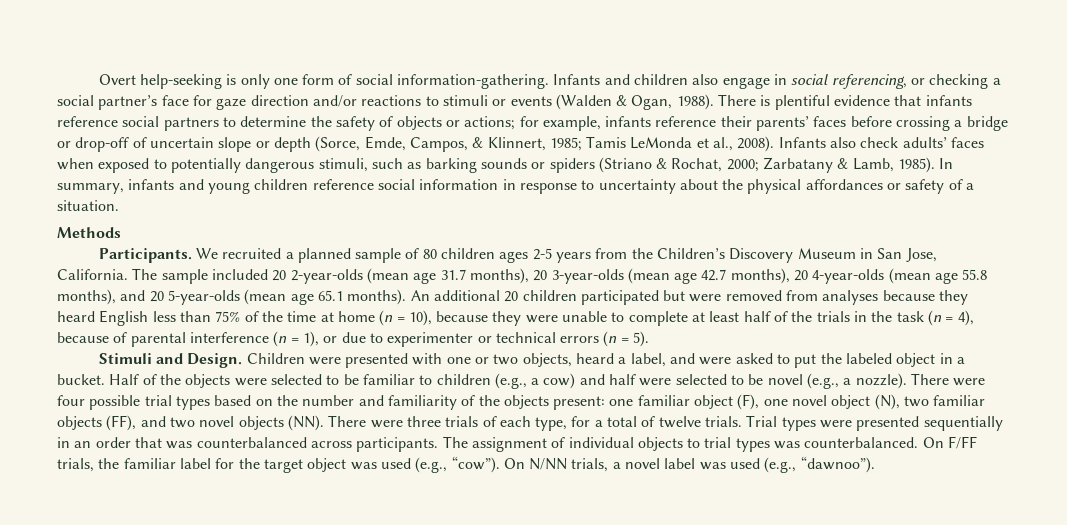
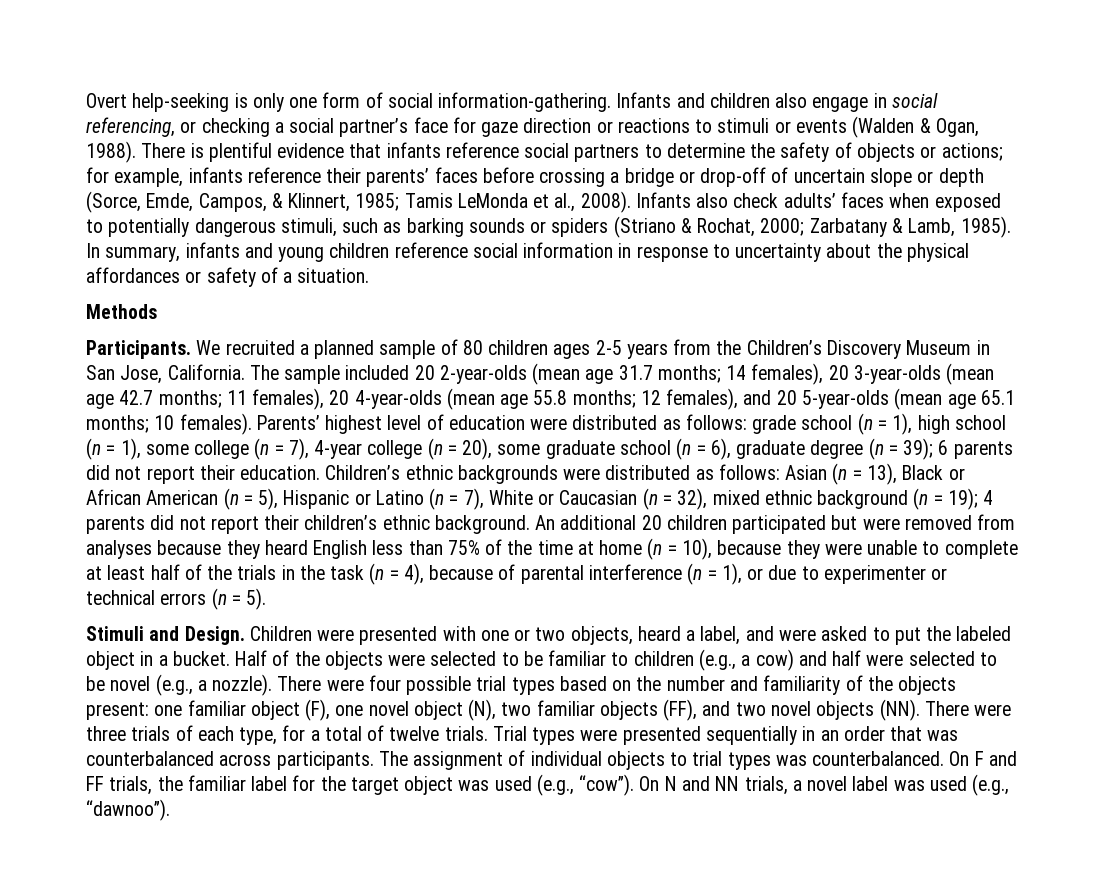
[312,95,357,107] and/or -> [596,121,613,133] or
[469,268,529,284] months), -> [657,363,824,385] months; 14 females),
[730,268,790,284] months), -> [158,388,325,410] months; 11 females),
[57,289,116,305] months), -> [572,388,739,410] months; 12 females),
[347,289,407,305] months). -> [86,413,1006,435] [86,438,1013,460] [86,463,965,485] [86,488,994,510] [86,515,530,534] months; 10 females). Parents’ highest level of education were distributed as follows: grade school (n = 1), high school (n = 1), some college (n = 7), 4-year college (n = 20), some graduate school (n = 6), graduate degree (n = 39); 6 parents did not report their education. Children’s ethnic backgrounds were distributed as follows: Asian (n = 13), Black or African American (n = 5), Hispanic or Latino (n = 7), White or Caucasian (n = 32), mixed ethnic background (n = 19); 4 parents did not report their children’s ethnic background.
[948,436,978,449] F/FF -> [974,751,1017,766] [86,776,104,791] F and FF
[529,458,568,470] N/NN -> [664,776,740,791] N and NN

